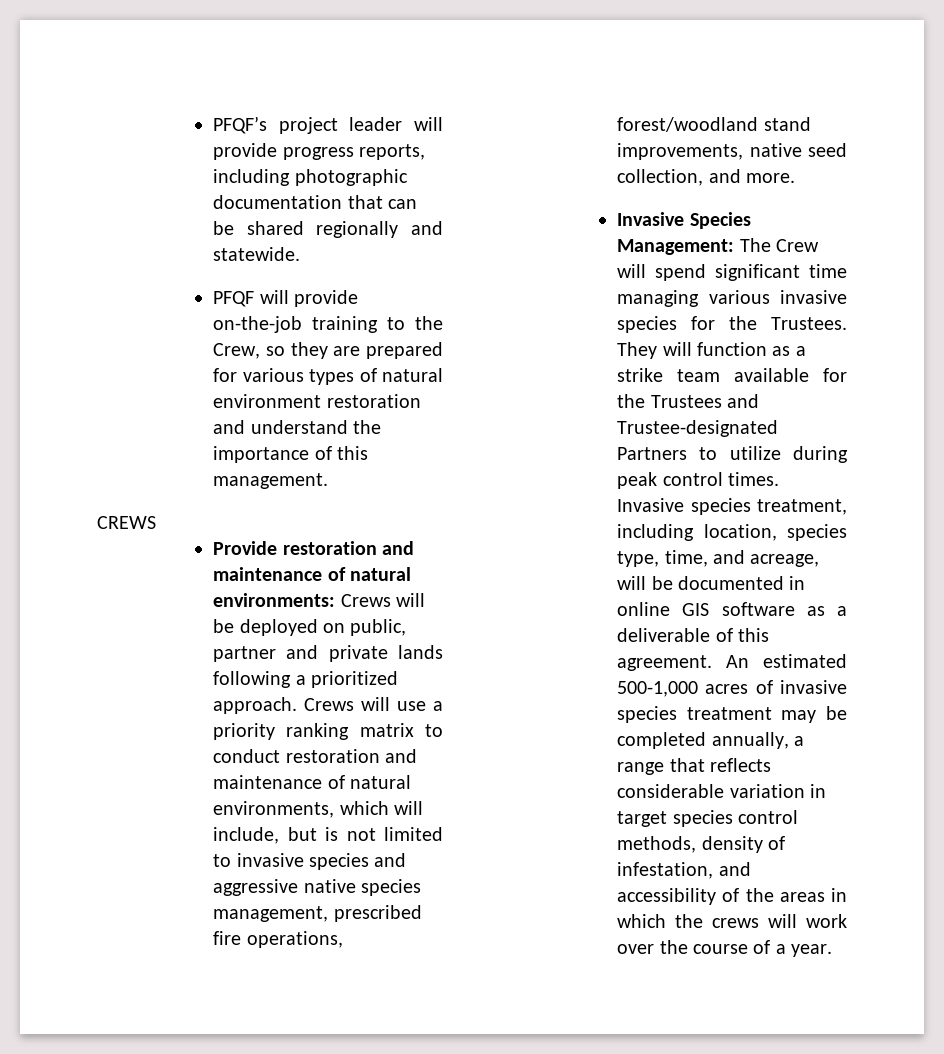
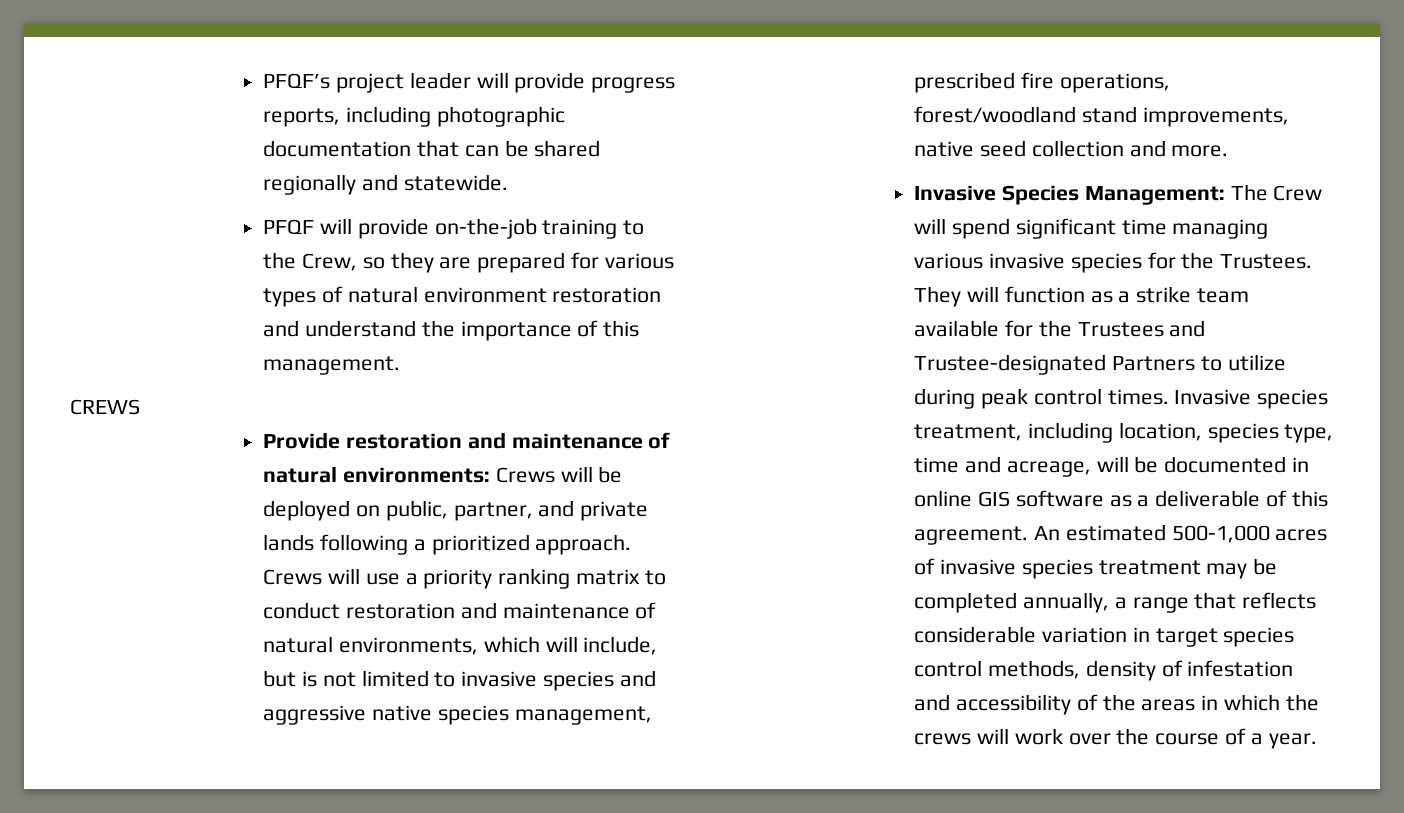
[213,646,277,662] partner -> [453,502,533,521] partner,
[617,169,704,186] collection, -> [1031,140,1124,157] collection
[664,550,708,567] time, -> [914,457,960,473] time
[617,862,714,879] infestation, -> [1187,660,1294,677] infestation

